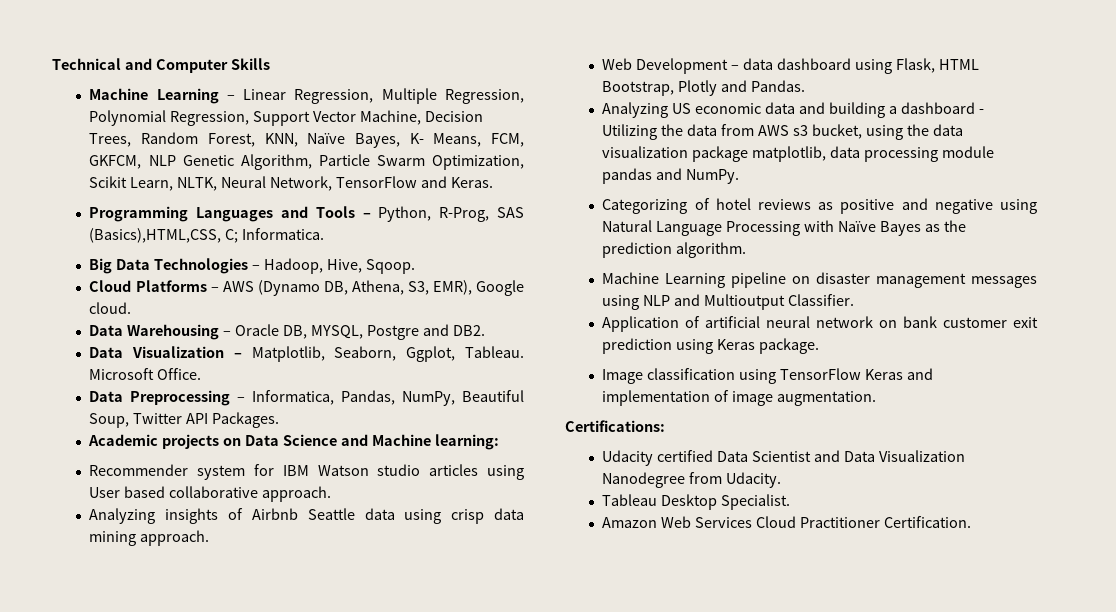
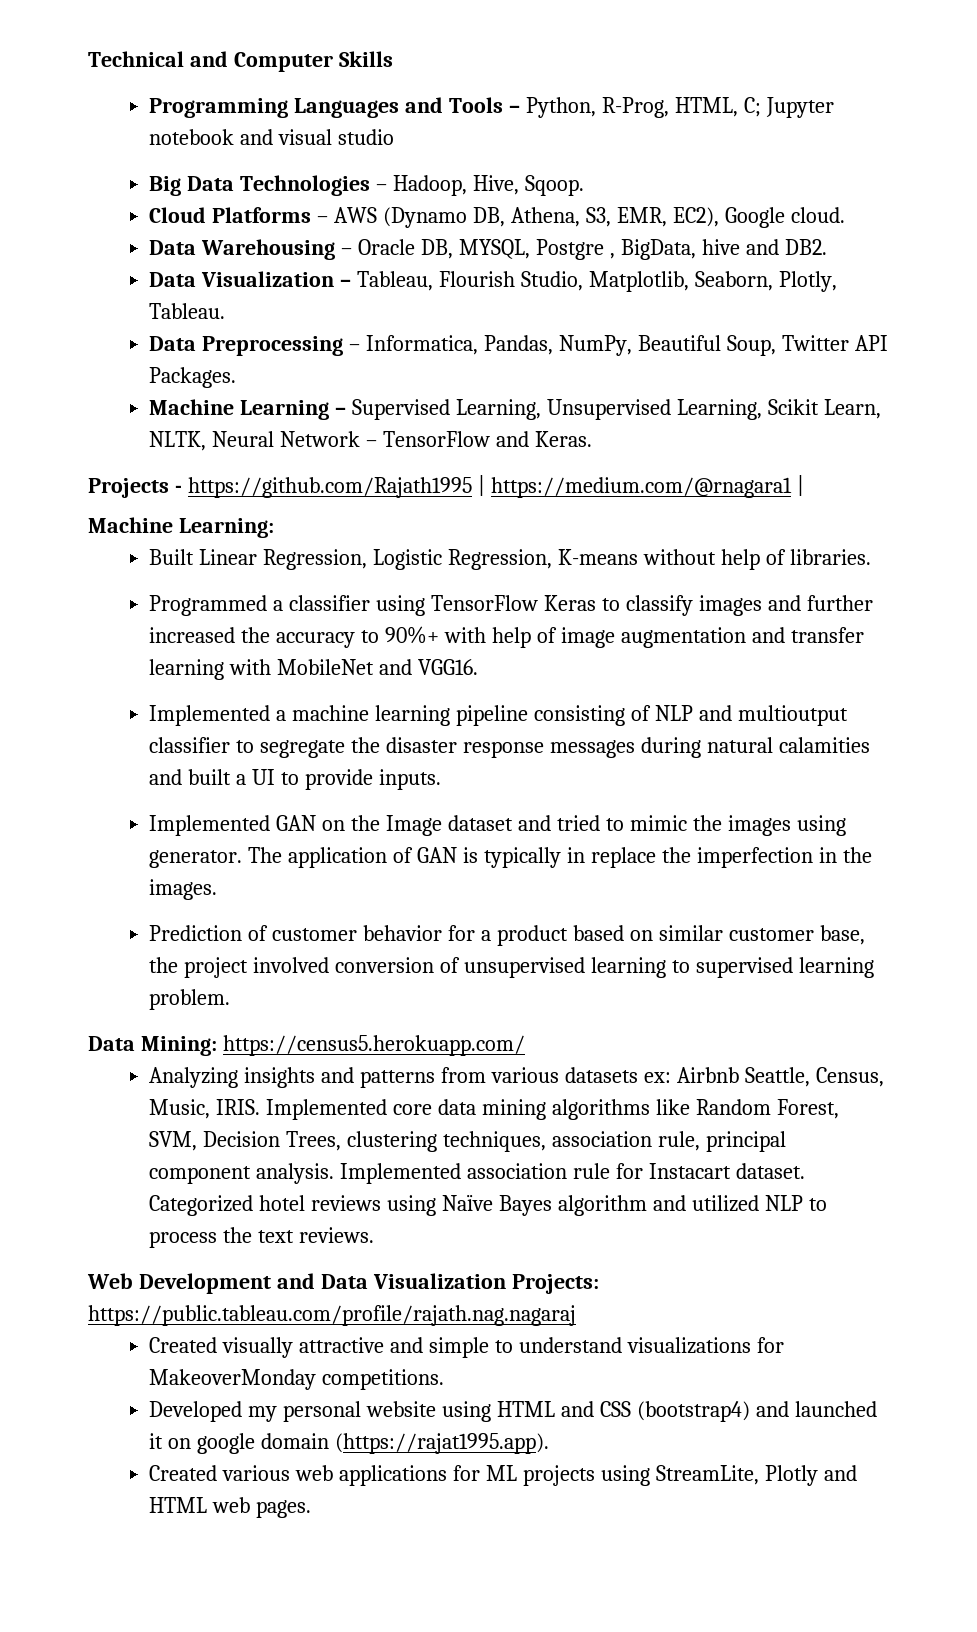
[89,88,524,104] [89,110,484,126] [89,132,524,148] [89,154,524,170] [89,176,493,191] // Machine Learning – Linear Regression, Multiple Regression, Polynomial Regression, Support Vector Machine, Decision Trees, Random Forest, KNN, Naïve Bayes, K- Means, FCM, GKFCM, NLP Genetic Algorithm, Particle Swarm Optimization, Scikit Learn, NLTK, Neural Network, TensorFlow and Keras. -> (393, 59) none
[497,207,525,218] [89,228,325,243] SAS (Basics),HTML,CSS, C; Informatica. -> [674,97,834,118] [149,129,395,145] HTML, C; Jupyter notebook and visual studio
[432,280,472,295] EMR), -> [616,207,719,227] EMR, EC2),
(419, 332) none -> [609,239,740,260] , BigData, hive
(242, 355) none -> [357,271,584,291] Tableau, Flourish Studio,
[406,346,456,362] Ggplot, -> [778,271,837,292] Plotly,
[89,368,202,380] Microsoft Office. -> (226, 311) none
[88,434,499,450] [89,464,525,480] [89,486,332,502] [89,508,524,524] [89,530,210,546] [602,58,979,74] [602,80,806,96] [602,102,984,118] [602,124,963,140] [602,146,995,162] [602,168,740,184] [602,198,1037,214] [602,220,966,236] [602,242,747,258] [602,272,1037,288] [602,294,855,310] [602,316,1038,332] [602,338,820,354] [602,368,934,384] [602,390,877,406] [565,420,665,432] [602,450,965,466] [602,472,782,488] [602,494,791,510] [602,516,972,528] Academic projects on Data Science and Machine learning: // Recommender system for IBM Watson studio articles using User based collaborative approach. // Analyzing insights of Airbnb Seattle data using crisp data mining approach. // Web Development – data dashboard using Flask, HTML Bootstrap, Plotly and Pandas. // Analyzing US economic data and building a dashboard - Utilizing the data from AWS s3 bucket, using the data visualization package matplotlib, data processing module pandas and NumPy. // Categorizing of hotel reviews as positive and negative using Natural Language Processing with Naïve Bayes as the prediction algorithm. // Machine Learning pipeline on disaster management messages using NLP and Multioutput Classifier. // Application of artificial neural network on bank customer exit prediction using Keras package. // Image classification using TensorFlow Keras and implementation of image augmentation. // Certifications: // Udacity certified Data Scientist and Data Visualization Nanodegree from Udacity. // Tableau Desktop Specialist. // Amazon Web Services Cloud Practitioner Certification. -> [149,399,881,420] [149,431,593,451] [88,475,804,498] [88,517,274,538] [149,549,871,570] [149,595,873,616] [149,626,864,648] [149,659,479,680] [149,705,848,726] [149,737,870,758] [149,769,442,790] [149,815,846,836] [149,847,872,868] [149,879,218,900] [149,925,865,946] [149,957,874,978] [149,989,231,1010] [88,1035,525,1056] [149,1067,884,1088] [149,1099,839,1120] [149,1131,786,1152] [149,1163,805,1184] [149,1195,827,1216] [149,1227,375,1248] [87,1273,599,1294] [88,1305,576,1326] [149,1337,784,1358] [149,1369,445,1390] [149,1401,877,1422] [149,1433,550,1454] [149,1465,857,1486] [149,1497,312,1518] Machine Learning – Supervised Learning, Unsupervised Learning, Scikit Learn, NLTK, Neural Network – TensorFlow and Keras. // Projects - https://github.com/Rajath1995 | https://medium.com/@rnagara1 | // Machine Learning: // Built Linear Regression, Logistic Regression, K-means without help of libraries. // Programmed a classifier using TensorFlow Keras to classify images and further increased the accuracy to 90%+ with help of image augmentation and transfer learning with MobileNet and VGG16. // Implemented a machine learning pipeline consisting of NLP and multioutput classifier to segregate the disaster response messages during natural calamities and built a UI to provide inputs. // Implemented GAN on the Image dataset and tried to mimic the images using generator. The application of GAN is typically in replace the imperfection in the images. // Prediction of customer behavior for a product based on similar customer base, the project involved conversion of unsupervised learning to supervised learning problem. // Data Mining: https://census5.herokuapp.com/ // Analyzing insights and patterns from various datasets ex: Airbnb Seattle, Census, Music, IRIS. Implemented core data mining algorithms like Random Forest, SVM, Decision Trees, clustering techniques, association rule, principal component analysis. Implemented association rule for Instacart dataset. Categorized hotel reviews using Naïve Bayes algorithm and utilized NLP to process the text reviews. // Web Development and Data Visualization Projects: https://public.tableau.com/profile/rajath.nag.nagaraj // Created visually attractive and simple to understand visualizations for MakeoverMonday competitions. // Developed my personal website using HTML and CSS (bootstrap4) and launched it on google domain (https://rajat1995.app). // Created various web applications for ML projects using StreamLite, Plotly and HTML web pages.

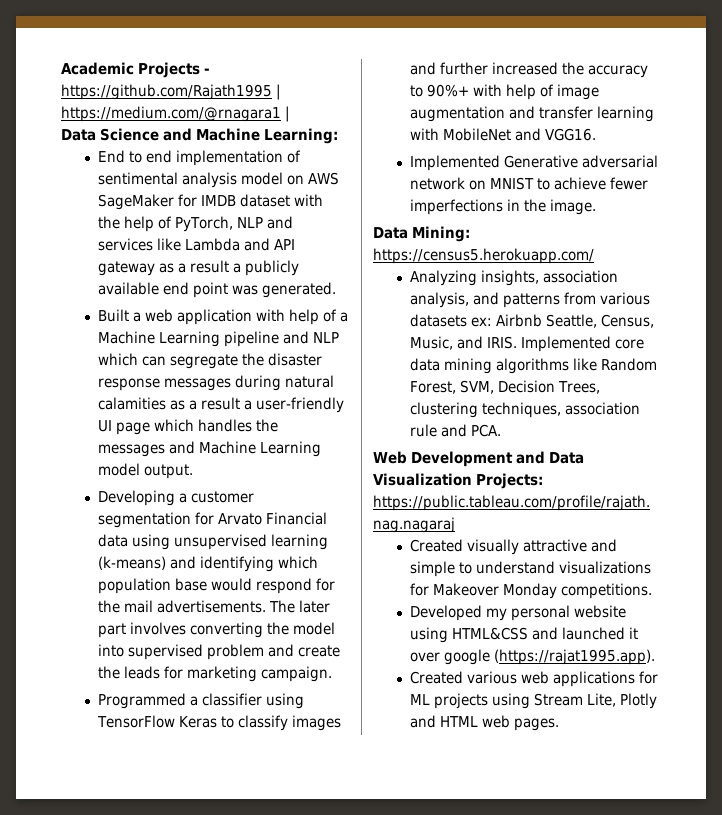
[88,51,393,72] [149,97,834,118] [149,129,395,145] [149,175,585,196] [149,207,845,228] [149,239,827,260] [149,271,837,292] [149,303,226,319] [149,335,888,356] [149,367,237,388] [149,399,881,420] [149,431,593,451] Technical and Computer Skills // Programming Languages and Tools – Python, R-Prog, HTML, C; Jupyter notebook and visual studio // Big Data Technologies – Hadoop, Hive, Sqoop. // Cloud Platforms – AWS (Dynamo DB, Athena, S3, EMR, EC2), Google cloud. // Data Warehousing – Oracle DB, MYSQL, Postgre , BigData, hive and DB2. // Data Visualization – Tableau, Flourish Studio, Matplotlib, Seaborn, Plotly, Tableau. // Data Preprocessing – Informatica, Pandas, NumPy, Beautiful Soup, Twitter API Packages. // Machine Learning – Supervised Learning, Unsupervised Learning, Scikit Learn, NLTK, Neural Network – TensorFlow and Keras. // -> [61,62,134,75] Academic
(804, 485) none -> [61,128,192,141] Data Science and
[149,549,871,570] Built Linear Regression, Logistic Regression, K-means without help of libraries. -> [98,150,302,166] [98,172,340,188] [98,194,324,210] [98,216,294,232] [98,238,296,251] [98,260,300,276] [98,282,337,298] [98,309,349,325] [98,331,340,347] [98,353,323,369] [98,375,335,391] [98,397,345,413] [98,419,279,435] [98,441,322,457] [98,463,194,479] [98,490,255,506] [98,512,328,528] [98,534,329,550] [98,556,319,572] [98,578,336,594] [98,600,331,613] [98,622,336,638] [98,644,341,660] [98,666,333,682] End to end implementation of sentimental analysis model on AWS SageMaker for IMDB dataset with the help of PyTorch, NLP and services like Lambda and API gateway as a result a publicly available end point was generated. // Built a web application with help of a Machine Learning pipeline and NLP which can segregate the disaster response messages during natural calamities as a result a user-friendly UI page which handles the messages and Machine Learning model output. // Developing a customer segmentation for Arvato Financial data using unsupervised learning (k-means) and identifying which population base would respond for the mail advertisements. The later part involves converting the model into supervised problem and create the leads for marketing campaign.
[276,705,848,726] [149,737,870,758] [149,769,442,790] [149,815,846,836] [149,847,872,868] [149,879,218,900] [149,925,865,946] [149,957,874,978] [149,989,231,1010] a machine learning pipeline consisting of NLP and multioutput classifier to segregate the disaster response messages during natural calamities and built a UI to provide inputs. // Implemented GAN on the Image dataset and tried to mimic the images using generator. The application of GAN is typically in replace the imperfection in the images. // Prediction of customer behavior for a product based on similar customer base, the project involved conversion of unsupervised learning to supervised learning problem. -> [504,155,659,168] [410,177,649,190] [410,199,597,215] Generative adversarial network on MNIST to achieve fewer imperfections in the image.
[244,1067,316,1088] insights -> [481,270,619,286] [410,292,470,308] insights, association analysis,
(211, 1109) none -> [457,336,484,349] and
[658,1131,786,1152] [149,1163,805,1184] [149,1195,827,1216] [149,1227,375,1248] rule, principal component analysis. Implemented association rule for Instacart dataset. Categorized hotel reviews using Naïve Bayes algorithm and utilized NLP to process the text reviews. -> [410,424,502,437] rule and PCA.
[149,1369,317,1390] MakeoverMonday -> [433,583,558,599] Makeover Monday
[497,1401,877,1422] [149,1433,330,1454] HTML and CSS (bootstrap4) and launched it on google domain -> [452,627,639,640] [410,649,491,665] HTML&CSS and launched it over google
[655,1465,759,1485] StreamLite, -> [534,693,617,707] Stream Lite,

